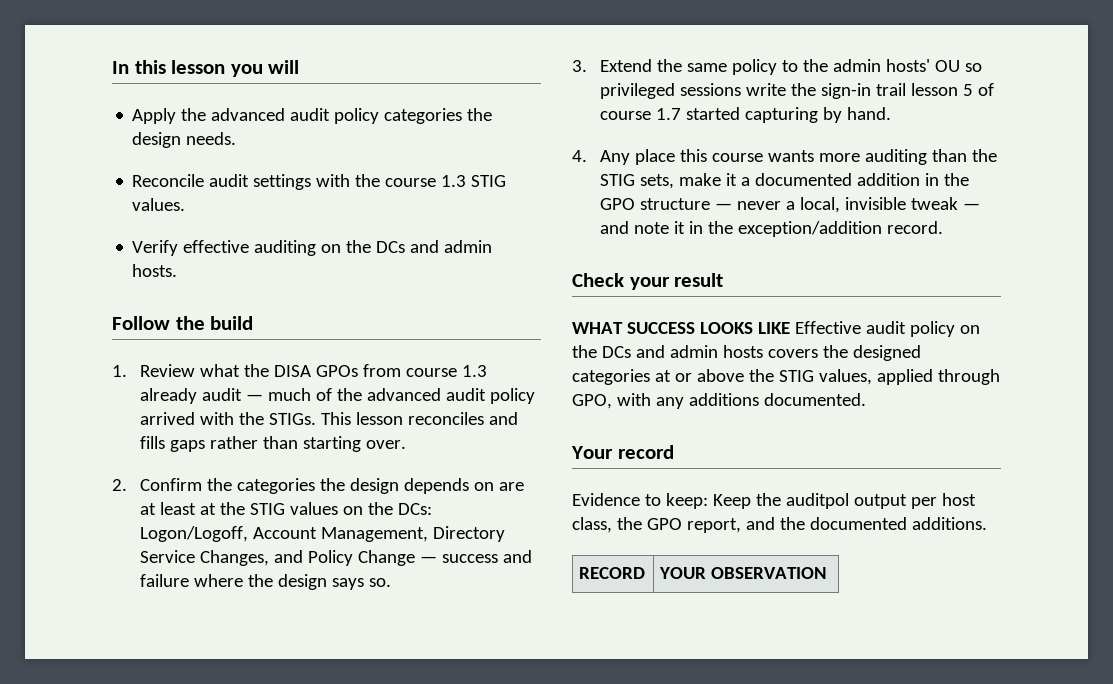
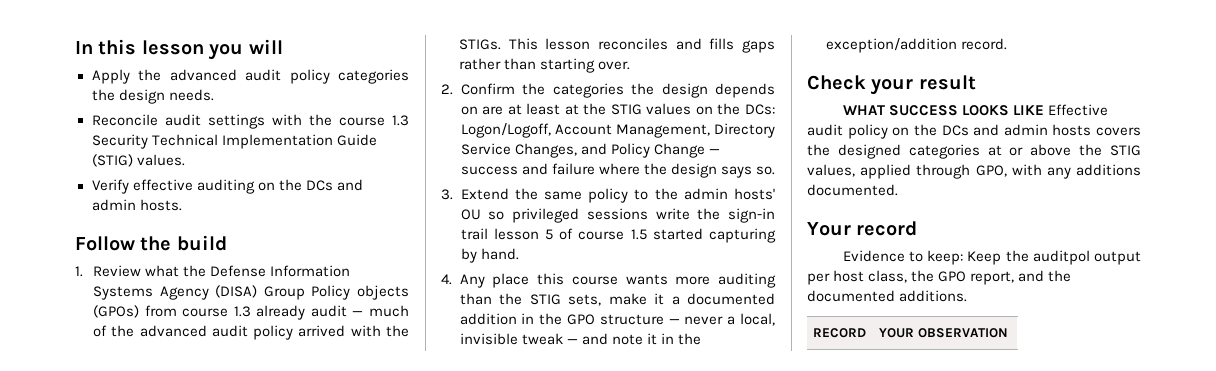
[471,175,507,187] STIG -> [91,134,377,149] [91,154,133,167] Security Technical Implementation Guide (STIG)
[273,365,358,377] DISA GPOs -> [210,265,351,277] [93,285,410,300] [93,305,140,318] Defense Information Systems Agency (DISA) Group Policy objects (GPOs)
[655,108,681,120] 1.7 -> [630,229,647,240] 1.5

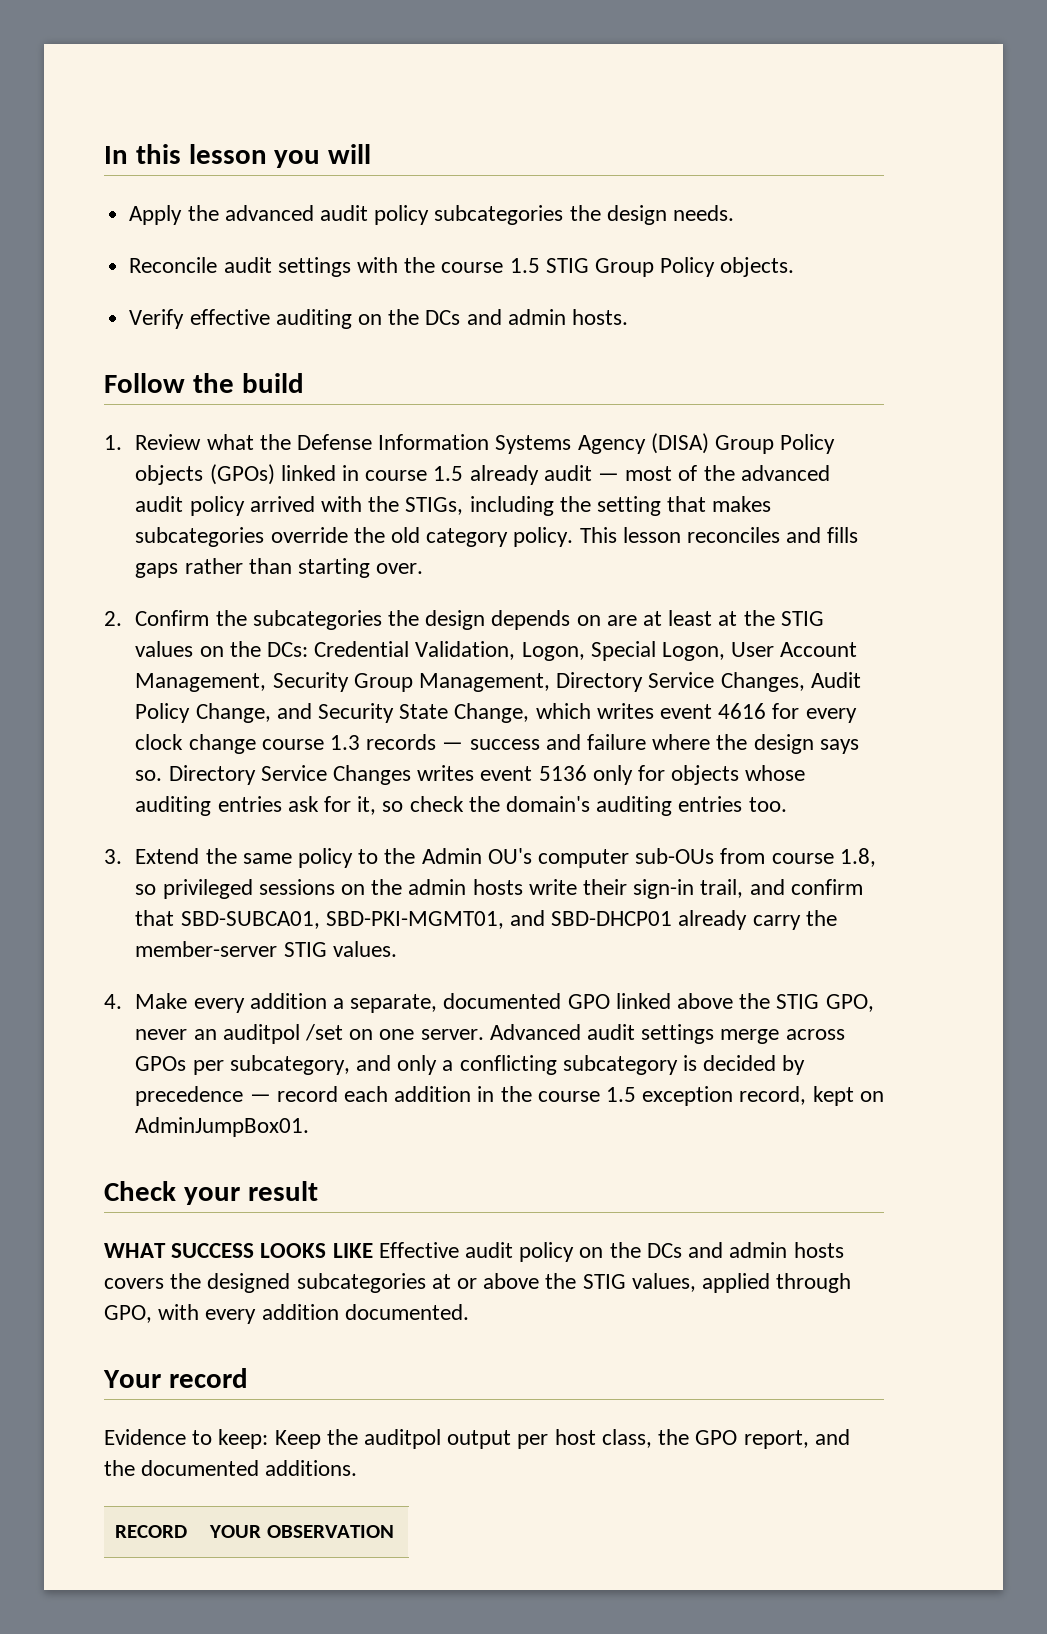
[338,69,409,84] categories -> [434,205,564,225] subcategories
[392,115,409,126] [91,134,377,149] [91,154,185,167] 1.3 Security Technical Implementation Guide (STIG) values. -> [509,257,795,277] 1.5 STIG Group Policy objects.
[144,305,251,317] from course 1.3 -> [280,465,464,481] linked in course 1.5
[369,305,409,317] much -> [625,466,673,481] most
[459,39,502,50] STIGs. -> [405,496,772,516] [135,527,574,547] STIGs, including the setting that makes subcategories override the old category policy.
[552,83,624,98] categories -> [252,610,382,630] subcategories
[460,123,775,138] [460,143,705,158] Logon/Logoff, Account Management, Directory Service Changes, and Policy Change -> [314,641,858,661] [135,672,861,692] [135,703,857,723] [135,734,437,754] Credential Validation, Logon, Special Logon, User Account Management, Security Group Management, Directory Service Changes, Audit Policy Change, and Security State Change, which writes event 4616 for every clock change course 1.3 records
(775, 170) none -> [168,765,806,785] [135,796,787,816] Directory Service Changes writes event 5136 only for objects whose auditing entries ask for it, so check the domain's auditing entries too.
[683,188,775,200] [460,208,775,223] [460,228,776,243] [460,248,519,263] [441,273,776,288] [459,293,775,306] [459,313,775,326] [459,333,701,345] [825,38,1007,53] admin hosts' OU so privileged sessions write the sign-in trail lesson 5 of course 1.5 started capturing by hand. // 4. Any place this course wants more auditing than the STIG sets, make it a documented addition in the GPO structure — never a local, invisible tweak — and note it in the exception/addition record. -> [421,848,876,868] [135,879,863,899] [135,910,837,930] [135,941,397,957] [104,993,874,1013] [135,1024,845,1044] [135,1055,806,1075] [135,1086,884,1106] [135,1117,310,1137] Admin OU's computer sub-OUs from course 1.8, so privileged sessions on the admin hosts write their sign-in trail, and confirm that SBD-SUBCA01, SBD-PKI-MGMT01, and SBD-DHCP01 already carry the member-server STIG values. // 4. Make every addition a separate, documented GPO linked above the STIG GPO, never an auditpol /set on one server. Advanced audit settings merge across GPOs per subcategory, and only a conflicting subcategory is decided by precedence — record each addition in the course 1.5 exception record, kept on AdminJumpBox01.
[908,144,980,159] categories -> [296,1273,426,1293] subcategories
[1046,164,1141,179] any additions -> [205,1304,339,1324] every addition

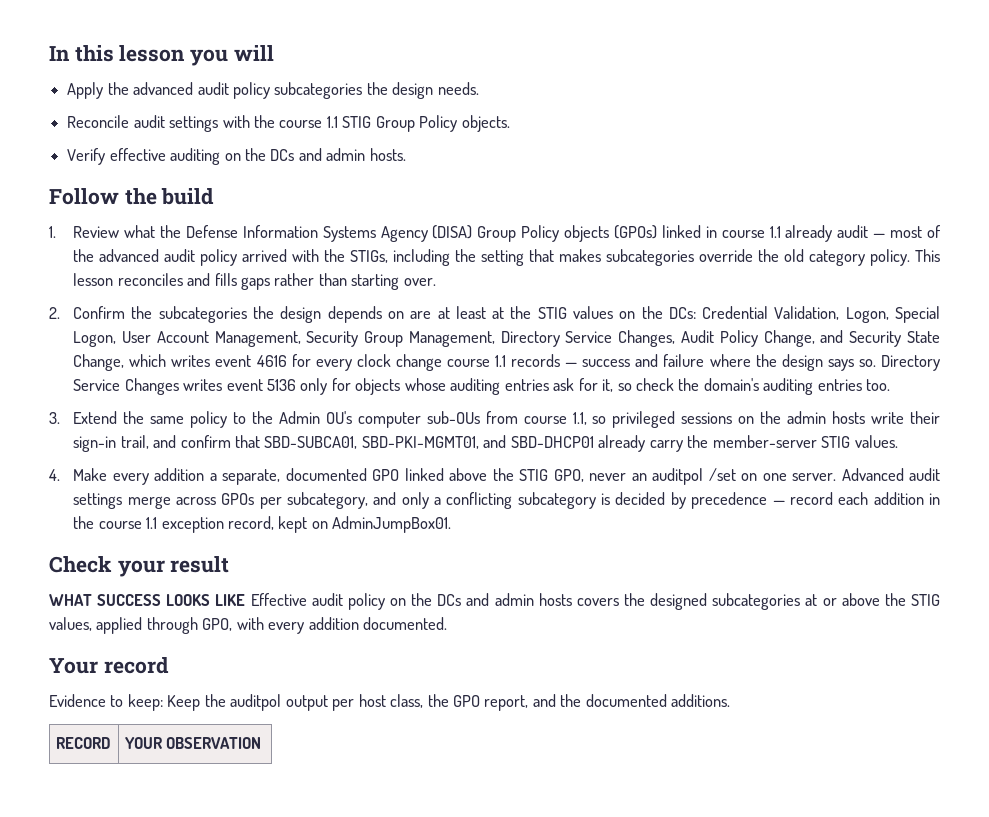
[509,258,540,273] 1.5 -> [326,116,338,128] 1.1
[433,466,464,481] 1.5 -> [769,226,781,238] 1.1
[330,735,361,750] 1.3 -> [495,355,507,367] 1.1
[839,848,876,867] 1.8, -> [572,412,587,425] 1.1,
[606,1087,637,1102] 1.5 -> [146,517,158,529] 1.1

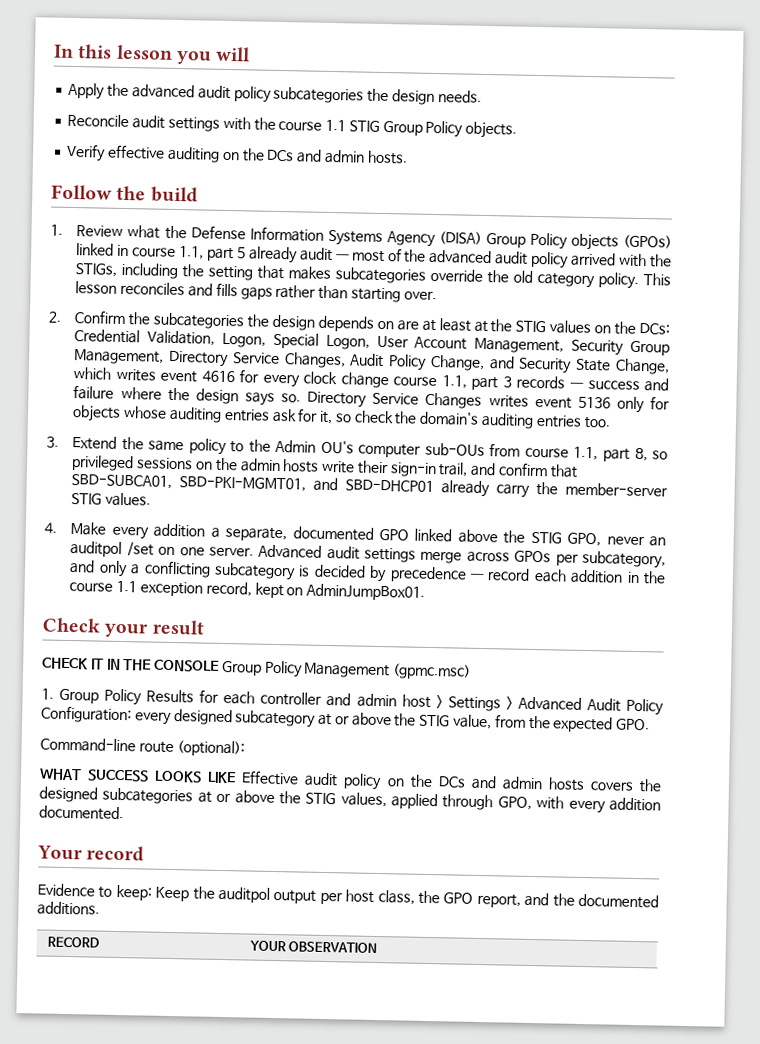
[769,226,781,238] 1.1 -> [179,246,246,262] 1.1, part 5
[495,355,507,367] 1.1 -> [441,375,512,391] 1.1, part 3
(587, 418) none -> [602,447,648,462] part 8,
(230, 564) none -> [42,657,472,680] [41,688,664,716] [41,705,651,733] [40,737,245,757] // CHECK IT IN THE CONSOLE Group Policy Management (gpmc.msc) // 1. Group Policy Results for each controller and admin host > Settings > Advanced Audit Policy Configuration: every designed subcategory at or above the STIG value, from the expected GPO. // Command-line route (optional):

